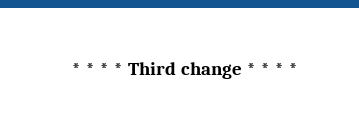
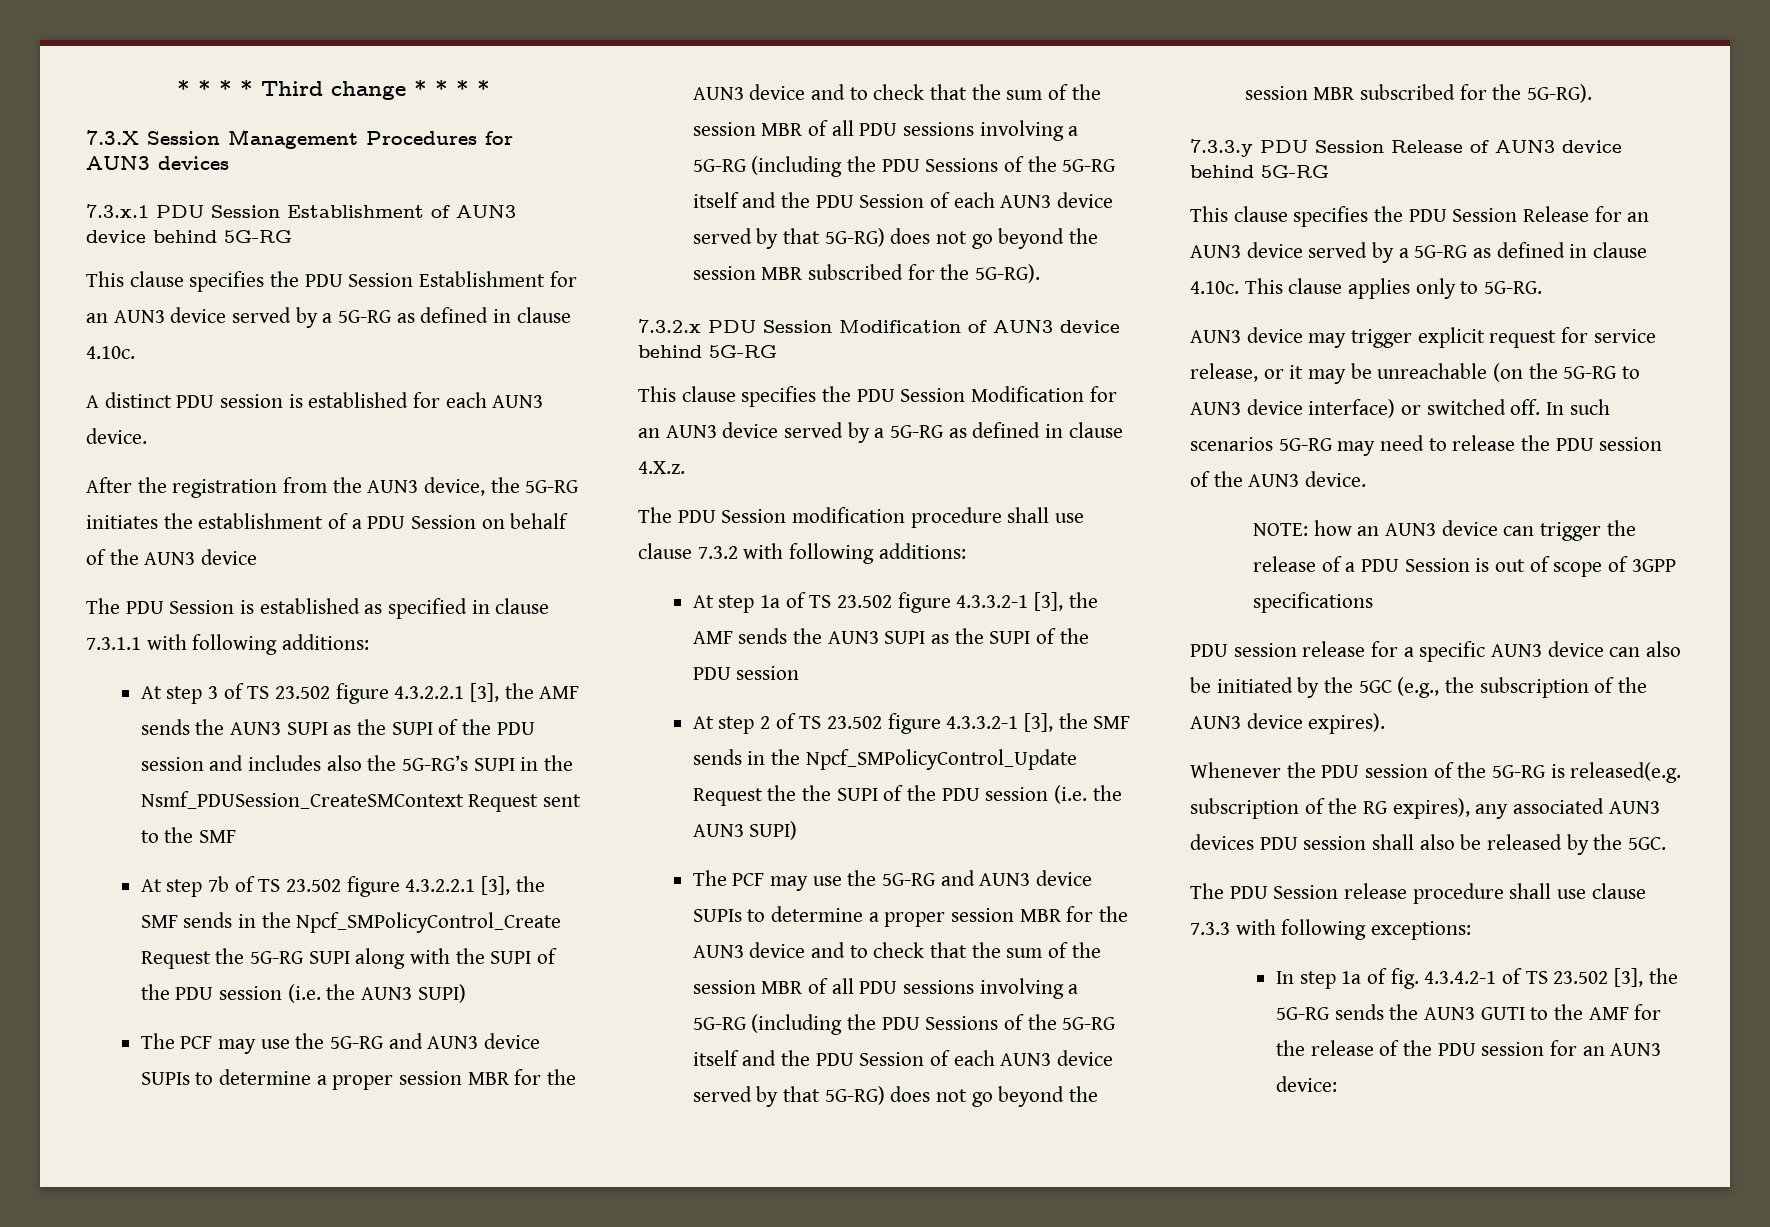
(298, 69) none -> [86,129,513,149] [86,156,229,170] [86,204,516,218] [86,230,292,243] [86,271,577,292] [86,307,571,328] [86,346,135,359] [86,392,544,408] [86,428,147,444] [86,477,579,498] [86,513,569,529] [86,549,258,565] [86,598,550,619] [86,634,370,655] [140,683,580,704] [140,719,535,735] [140,755,573,771] [140,791,581,812] [140,827,236,843] [140,876,545,897] [140,912,562,933] [140,948,557,969] [140,984,466,1003] [140,1033,540,1054] [140,1069,576,1090] [692,84,1101,100] [692,120,1079,141] [692,156,1116,177] [692,192,1113,208] [692,228,1098,249] [692,264,1040,283] [638,319,1120,333] [638,345,777,358] [638,386,1117,407] [638,422,1123,443] [638,461,685,474] [638,507,1085,528] [638,543,966,564] [692,592,1098,613] [692,628,1089,644] [692,666,800,680] [692,713,1131,734] [692,749,1077,770] [692,785,1122,806] [692,821,798,840] [692,870,1092,891] [692,906,1128,927] [692,942,1101,958] [692,978,1079,999] [692,1014,1116,1035] [692,1050,1113,1066] [692,1086,1098,1107] [1244,84,1592,103] [1190,139,1622,157] [1190,165,1329,178] [1190,206,1650,227] [1190,242,1648,263] [1190,278,1543,299] [1190,327,1656,348] [1190,363,1641,384] [1190,399,1610,418] [1190,435,1663,456] [1190,471,1367,487] [1252,520,1636,541] [1252,556,1676,577] [1252,592,1373,613] [1190,641,1682,662] [1190,677,1648,698] [1190,713,1386,734] [1190,762,1682,783] [1190,798,1660,819] [1190,834,1667,855] [1190,883,1646,904] [1190,919,1472,940] [1276,968,1678,989] [1276,1004,1662,1020] [1276,1040,1662,1056] [1276,1076,1338,1092] // 7.3.X Session Management Procedures for AUN3 devices // 7.3.x.1 PDU Session Establishment of AUN3 device behind 5G-RG // This clause specifies the PDU Session Establishment for an AUN3 device served by a 5G-RG as defined in clause 4.10c. // A distinct PDU session is established for each AUN3 device. // After the registration from the AUN3 device, the 5G-RG initiates the establishment of a PDU Session on behalf of the AUN3 device // The PDU Session is established as specified in clause 7.3.1.1 with following additions: // At step 3 of TS 23.502 figure 4.3.2.2.1 [3], the AMF sends the AUN3 SUPI as the SUPI of the PDU session and includes also the 5G-RG’s SUPI in the Nsmf_PDUSession_CreateSMContext Request sent to the SMF // At step 7b of TS 23.502 figure 4.3.2.2.1 [3], the SMF sends in the Npcf_SMPolicyControl_Create Request the 5G-RG SUPI along with the SUPI of the PDU session (i.e. the AUN3 SUPI) // The PCF may use the 5G-RG and AUN3 device SUPIs to determine a proper session MBR for the AUN3 device and to check that the sum of the session MBR of all PDU sessions involving a 5G-RG (including the PDU Sessions of the 5G-RG itself and the PDU Session of each AUN3 device served by that 5G-RG) does not go beyond the session MBR subscribed for the 5G-RG). // 7.3.2.x PDU Session Modification of AUN3 device behind 5G-RG // This clause specifies the PDU Session Modification for an AUN3 device served by a 5G-RG as defined in clause 4.X.z. // The PDU Session modification procedure shall use clause 7.3.2 with following additions: // At step 1a of TS 23.502 figure 4.3.3.2-1 [3], the AMF sends the AUN3 SUPI as the SUPI of the PDU session // At step 2 of TS 23.502 figure 4.3.3.2-1 [3], the SMF sends in the Npcf_SMPolicyControl_Update Request the the SUPI of the PDU session (i.e. the AUN3 SUPI) // The PCF may use the 5G-RG and AUN3 device SUPIs to determine a proper session MBR for the AUN3 device and to check that the sum of the session MBR of all PDU sessions involving a 5G-RG (including the PDU Sessions of the 5G-RG itself and the PDU Session of each AUN3 device served by that 5G-RG) does not go beyond the session MBR subscribed for the 5G-RG). // 7.3.3.y PDU Session Release of AUN3 device behind 5G-RG // This clause specifies the PDU Session Release for an AUN3 device served by a 5G-RG as defined in clause 4.10c. This clause applies only to 5G-RG. // AUN3 device may trigger explicit request for service release, or it may be unreachable (on the 5G-RG to AUN3 device interface) or switched off. In such scenarios 5G-RG may need to release the PDU session of the AUN3 device. // NOTE: how an AUN3 device can trigger the release of a PDU Session is out of scope of 3GPP specifications // PDU session release for a specific AUN3 device can also be initiated by the 5GC (e.g., the subscription of the AUN3 device expires). // Whenever the PDU session of the 5G-RG is released(e.g. subscription of the RG expires), any associated AUN3 devices PDU session shall also be released by the 5GC. // The PDU Session release procedure shall use clause 7.3.3 with following exceptions: // In step 1a of fig. 4.3.4.2-1 of TS 23.502 [3], the 5G-RG sends the AUN3 GUTI to the AMF for the release of the PDU session for an AUN3 device:

